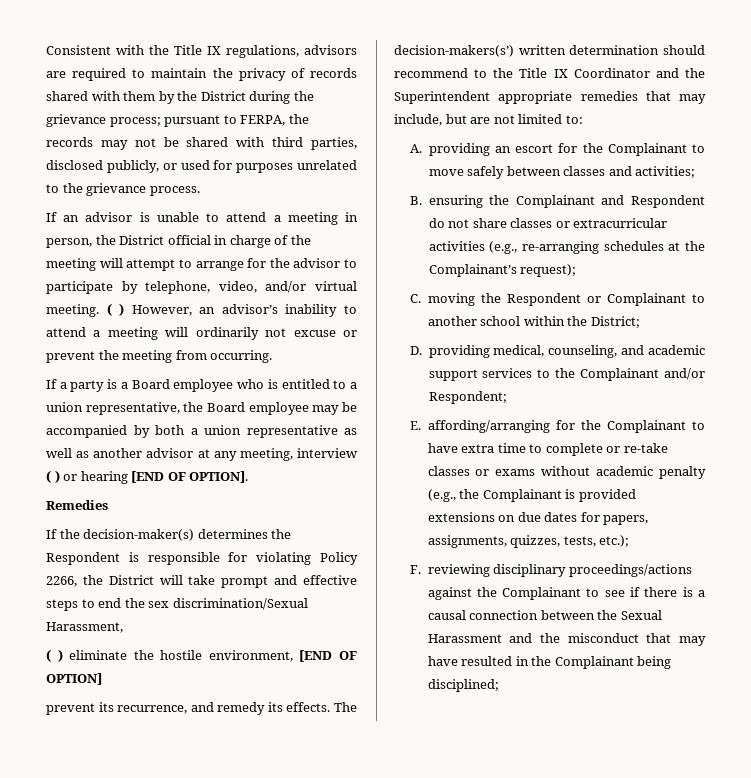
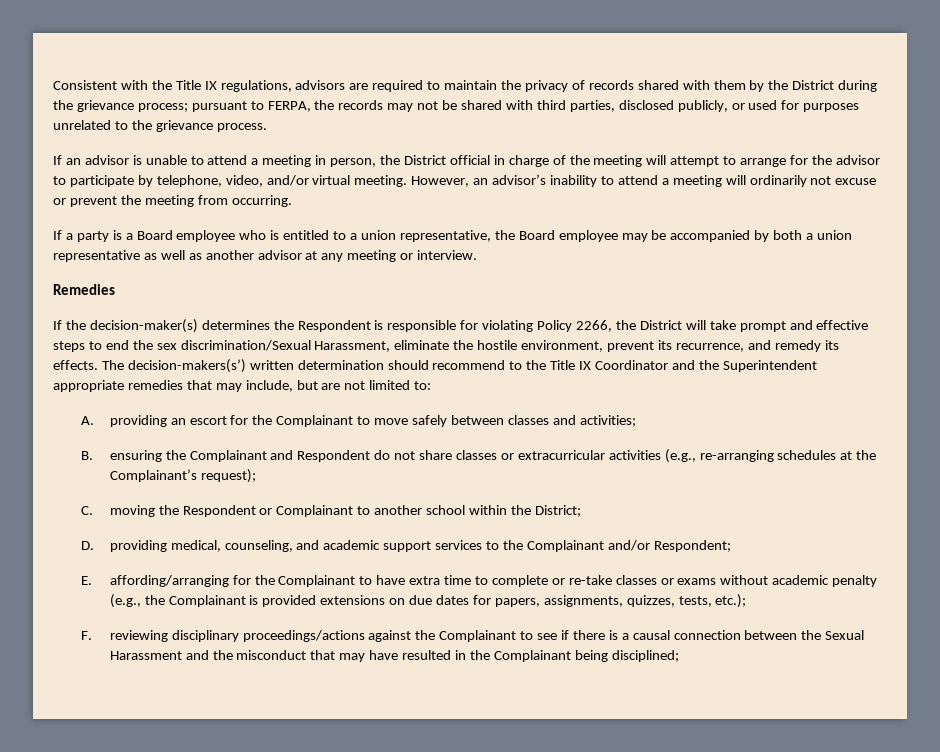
[106,303,125,316] ( ) -> (408, 181) none
[239,448,358,461] [46,470,249,484] meeting, interview ( ) or hearing [END OF OPTION]. -> [347,250,478,262] meeting or interview.
[46,649,63,662] // ( ) -> (391, 346) none
[299,650,357,662] [46,673,102,685] [END OF OPTION] // -> (604, 346) none

